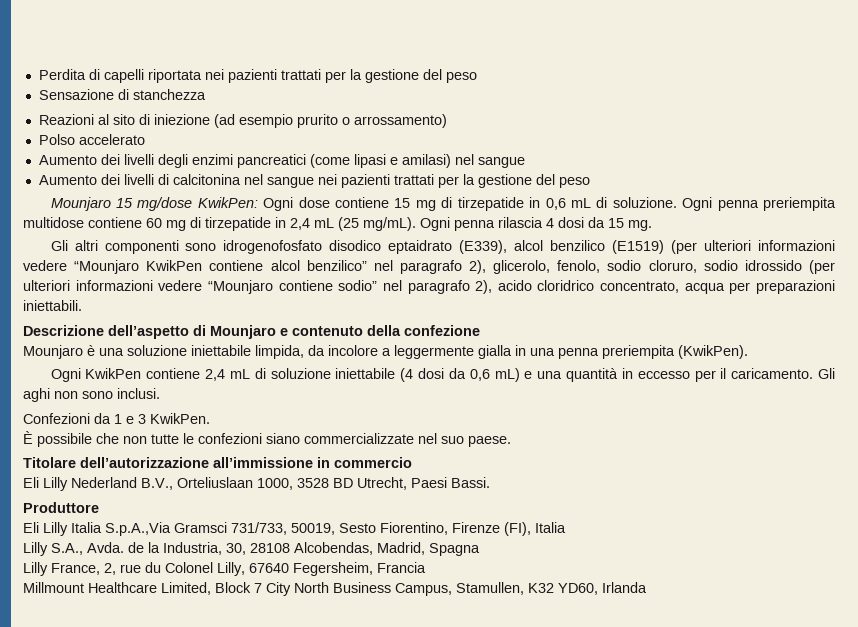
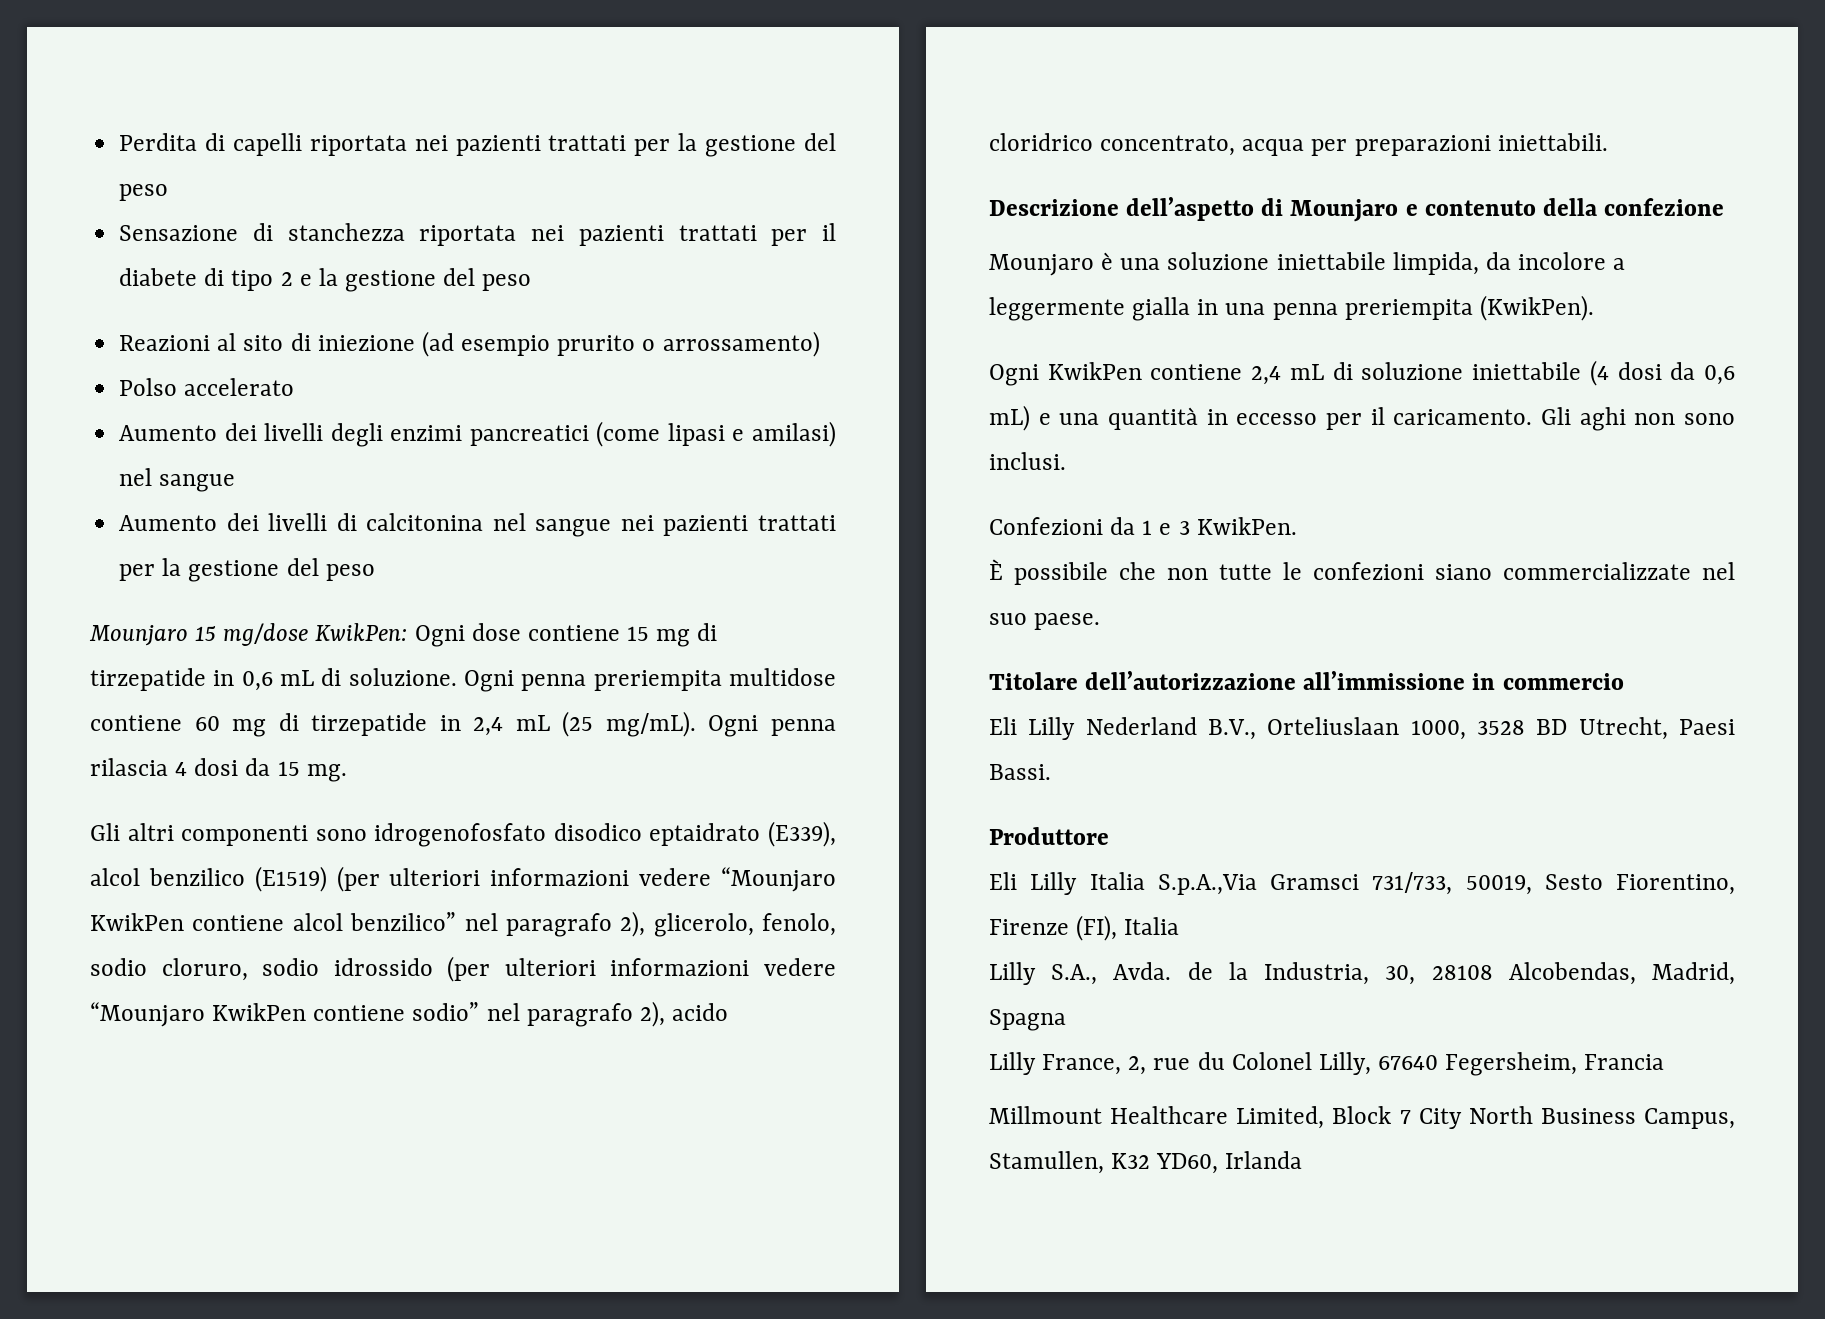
(206, 94) none -> [419,223,837,246] [119,268,532,292] riportata nei pazienti trattati per il diabete di tipo 2 e la gestione del peso
(273, 287) none -> [212,1003,307,1021] KwikPen

